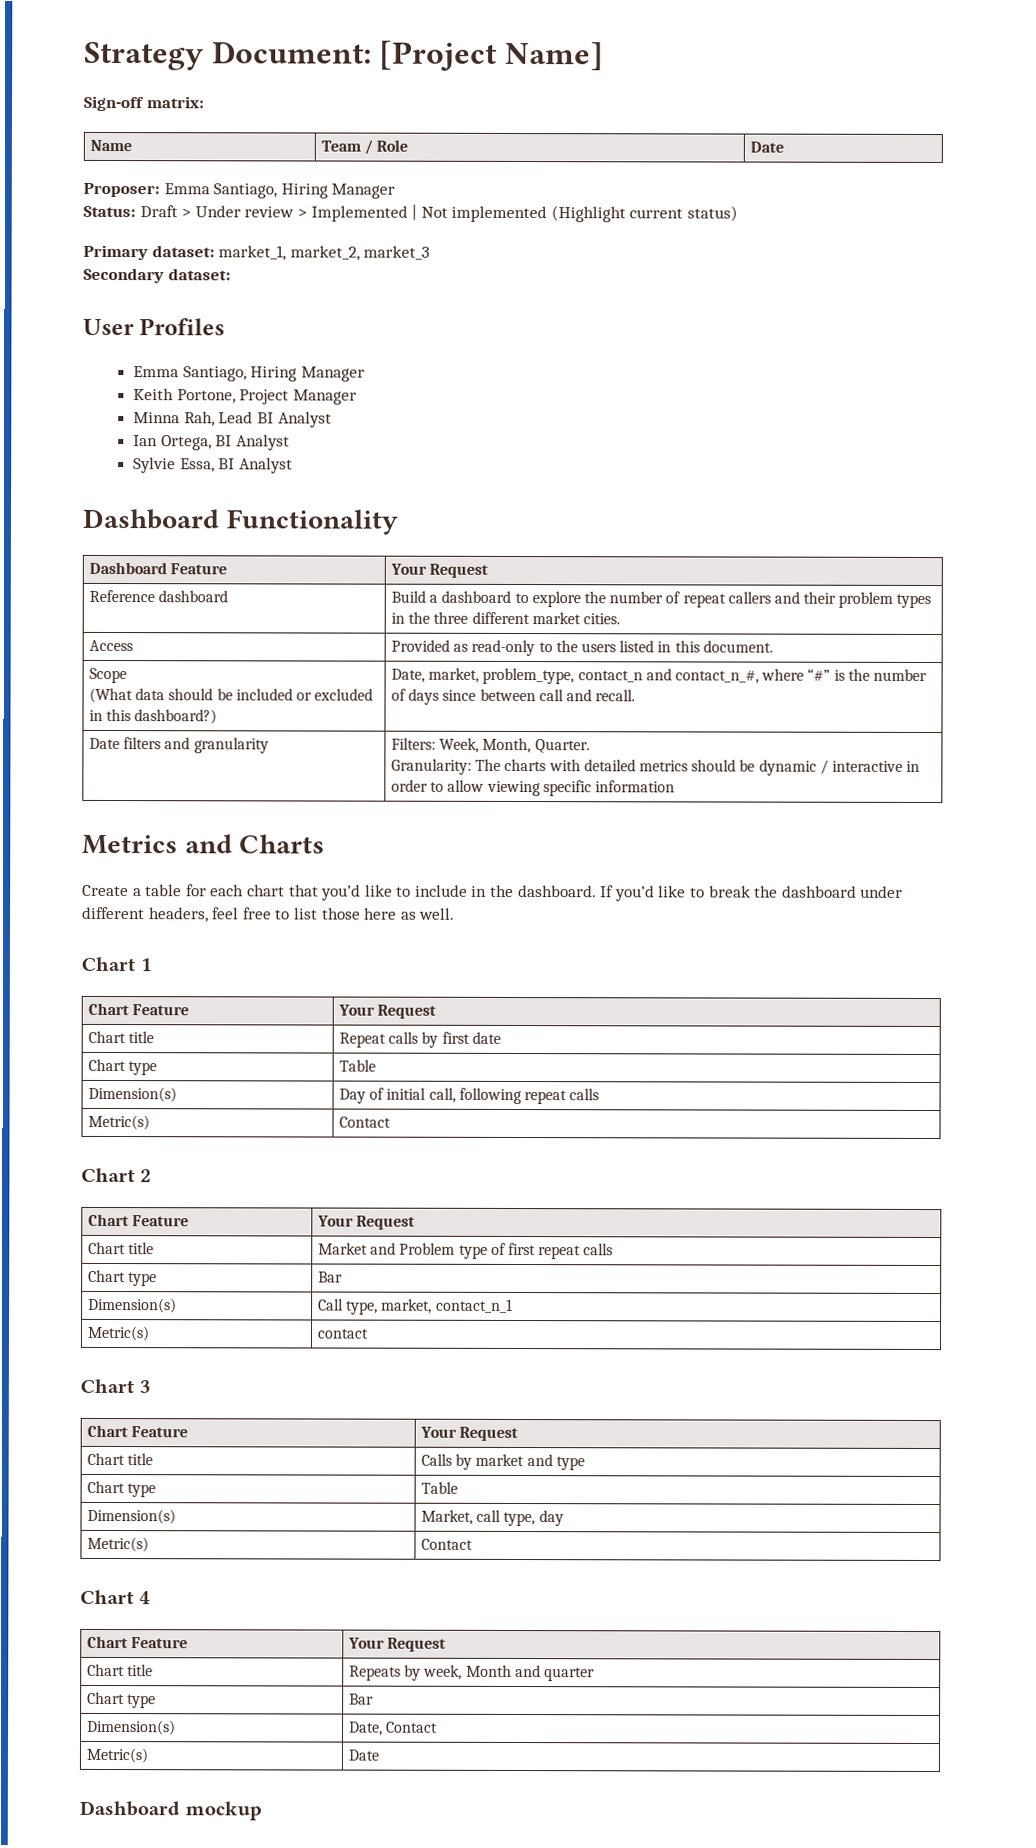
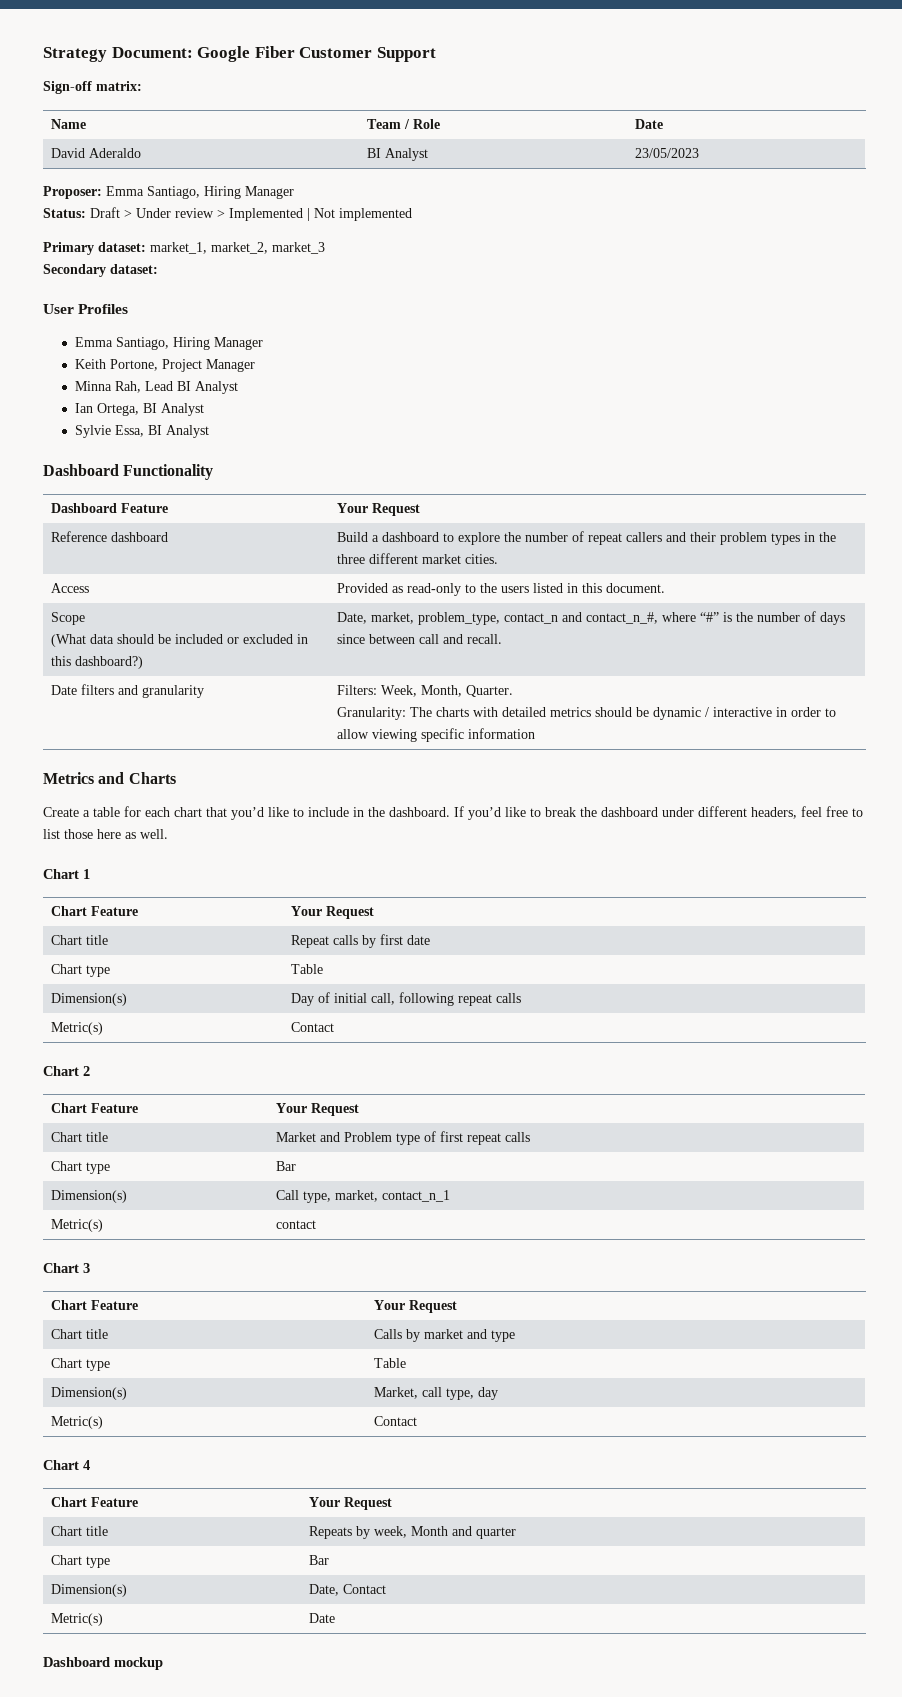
[379,40,604,71] [Project Name] -> [197,46,436,62] Google Fiber Customer Support
(785, 147) none -> [50,148,141,158] [366,148,428,161] [634,148,699,158] // David Aderaldo | BI Analyst | 23/05/2023
[550,205,739,223] (Highlight current status) -> (412, 214) none

